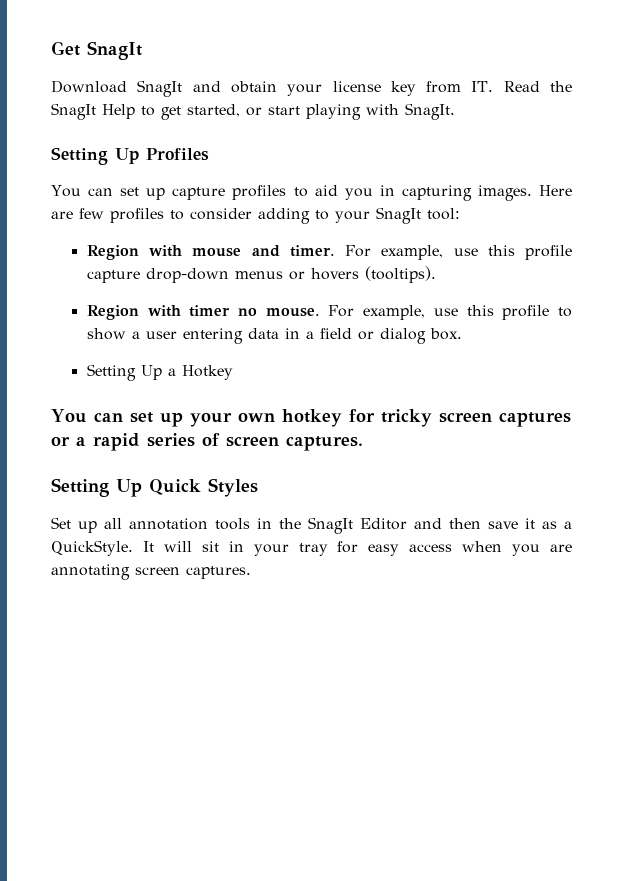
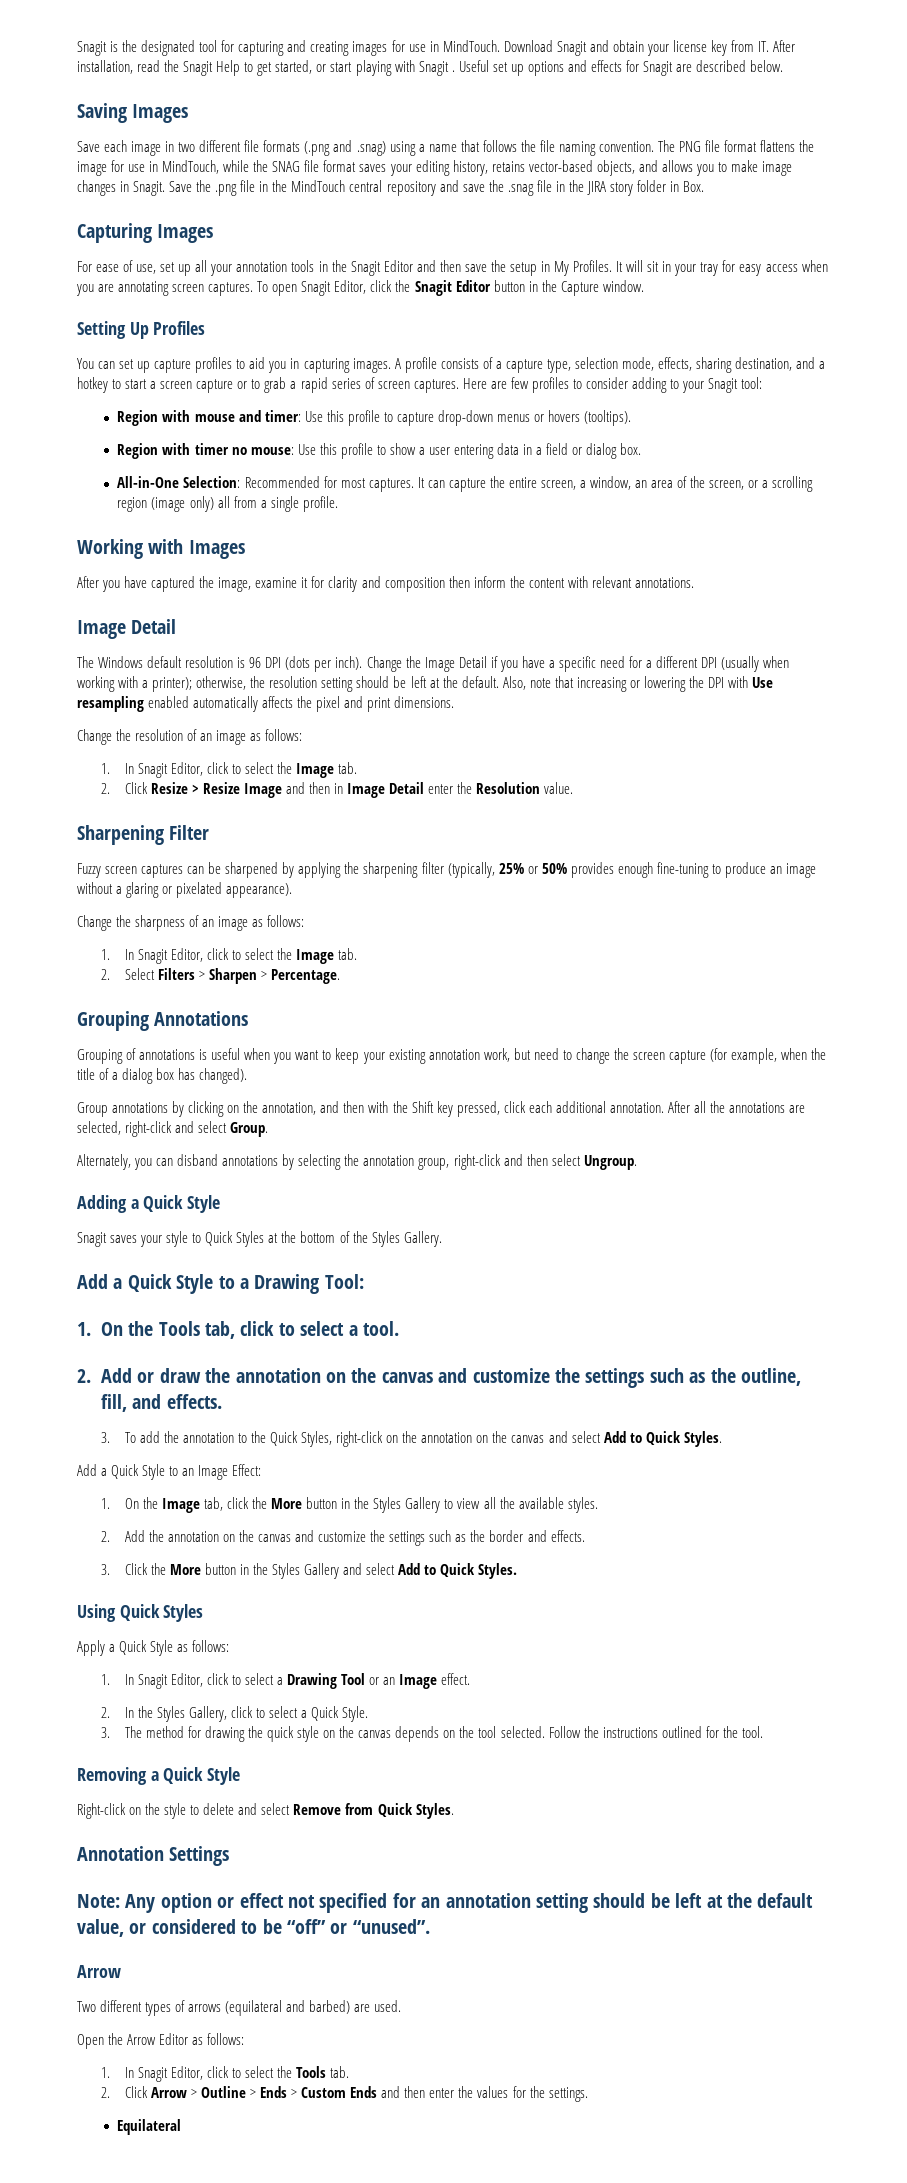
[51,41,142,60] [51,80,183,97] Get SnagIt // Download SnagIt -> [77,40,587,56] Snagit is the designated tool for capturing and creating images for use in MindTouch. Download Snagit
[503,81,572,92] [51,103,96,120] Read the SnagIt -> [773,40,796,52] [77,60,214,76] After installation, read the Snagit
[405,103,455,120] SnagIt. -> [418,60,784,76] [77,103,189,123] [77,140,815,156] [77,160,793,176] [77,180,705,196] [77,223,214,243] [77,260,828,276] [76,280,644,296] Snagit . Useful set up options and effects for Snagit are described below. // Saving Images // Save each image in two different file formats (.png and .snag) using a name that follows the file naming convention. The PNG file format flattens the image for use in MindTouch, while the SNAG file format saves your editing history, retains vector-based objects, and allows you to make image changes in Snagit. Save the .png file in the MindTouch central repository and save the .snag file in the JIRA story folder in Box. // Capturing Images // For ease of use, set up all your annotation tools in the Snagit Editor and then save the setup in My Profiles. It will sit in your tray for easy access when you are annotating screen captures. To open Snagit Editor, click the Snagit Editor button in the Capture window.
(532, 193) none -> [394,357,826,373] [77,377,459,393] A profile consists of a capture type, selection mode, effects, sharing destination, and a hotkey to start a screen capture or to grab a rapid series of screen captures.
[376,207,421,224] SnagIt -> [708,378,739,393] Snagit
[289,245,572,260] timer. For example, use this profile -> [264,410,393,426] timer: Use this profile to
[265,305,458,320] mouse. For example, use -> [250,444,316,455] mouse: Use
[86,364,233,381] [51,409,571,427] [51,433,363,451] [51,478,258,497] [51,517,572,534] [51,540,573,556] [51,564,251,580] Setting Up a Hotkey // You can set up your own hotkey for tricky screen captures or a rapid series of screen captures. // Setting Up Quick Styles // Set up all annotation tools in the SnagIt Editor and then save it as a QuickStyle. It will sit in your tray for easy access when you are annotating screen captures. -> [117,476,814,492] [117,496,338,512] [77,539,245,559] [77,576,694,592] [77,619,177,639] [77,656,790,672] [77,676,774,692] [77,696,455,712] [77,729,303,745] [100,762,358,778] [100,782,574,798] [77,825,210,845] [77,862,817,878] [77,882,293,898] [77,915,305,931] [100,948,358,964] [100,968,341,984] [77,1011,249,1031] [77,1048,827,1064] [77,1068,248,1084] [77,1101,806,1117] [77,1121,269,1137] [77,1154,637,1170] [77,1195,221,1213] [77,1231,442,1247] [77,1274,364,1294] [77,1321,400,1339] [77,1368,801,1388] [100,1394,222,1412] [100,1431,722,1447] [77,1464,262,1480] [100,1497,598,1513] [100,1530,585,1546] [100,1563,518,1579] [77,1604,204,1622] [77,1640,230,1656] [100,1673,471,1689] [100,1706,369,1722] [100,1726,763,1742] [77,1767,241,1785] [77,1803,454,1819] [77,1846,230,1866] [77,1893,814,1913] [77,1919,430,1937] [77,1965,121,1978] [77,2000,402,2016] [77,2033,245,2049] [100,2066,350,2082] [100,2086,588,2102] [117,2119,182,2135] All-in-One Selection: Recommended for most captures. It can capture the entire screen, a window, an area of the screen, or a scrolling region (image only) all from a single profile. // Working with Images // After you have captured the image, examine it for clarity and composition then inform the content with relevant annotations. // Image Detail // The Windows default resolution is 96 DPI (dots per inch). Change the Image Detail if you have a specific need for a different DPI (usually when working with a printer); otherwise, the resolution setting should be left at the default. Also, note that increasing or lowering the DPI with Use resampling enabled automatically affects the pixel and print dimensions. // Change the resolution of an image as follows: // 1. In Snagit Editor, click to select the Image tab. // 2. Click Resize > Resize Image and then in Image Detail enter the Resolution value. // Sharpening Filter // Fuzzy screen captures can be sharpened by applying the sharpening filter (typically, 25% or 50% provides enough fine-tuning to produce an image without a glaring or pixelated appearance). // Change the sharpness of an image as follows: // 1. In Snagit Editor, click to select the Image tab. // 2. Select Filters > Sharpen > Percentage. // Grouping Annotations // Grouping of annotations is useful when you want to keep your existing annotation work, but need to change the screen capture (for example, when the title of a dialog box has changed). // Group annotations by clicking on the annotation, and then with the Shift key pressed, click each additional annotation. After all the annotations are selected, right-click and select Group. // Alternately, you can disband annotations by selecting the annotation group, right-click and then select Ungroup. // Adding a Quick Style // Snagit saves your style to Quick Styles at the bottom of the Styles Gallery. // Add a Quick Style to a Drawing Tool: // 1. On the Tools tab, click to select a tool. // 2. Add or draw the annotation on the canvas and customize the settings such as the outline, fill, and effects. // 3. To add the annotation to the Quick Styles, right-click on the annotation on the canvas and select Add to Quick Styles. // Add a Quick Style to an Image Effect: // 1. On the Image tab, click the More button in the Styles Gallery to view all the available styles. // 2. Add the annotation on the canvas and customize the settings such as the border and effects. // 3. Click the More button in the Styles Gallery and select Add to Quick Styles. // Using Quick Styles // Apply a Quick Style as follows: // 1. In Snagit Editor, click to select a Drawing Tool or an Image effect. // 2. In the Styles Gallery, click to select a Quick Style. // 3. The method for drawing the quick style on the canvas depends on the tool selected. Follow the instructions outlined for the tool. // Removing a Quick Style // Right-click on the style to delete and select Remove from Quick Styles. // Annotation Settings // Note: Any option or effect not specified for an annotation setting should be left at the default value, or considered to be “off” or “unused”. // Arrow // Two different types of arrows (equilateral and barbed) are used. // Open the Arrow Editor as follows: // 1. In Snagit Editor, click to select the Tools tab. // 2. Click Arrow > Outline > Ends > Custom Ends and then enter the values for the settings. // Equilateral

